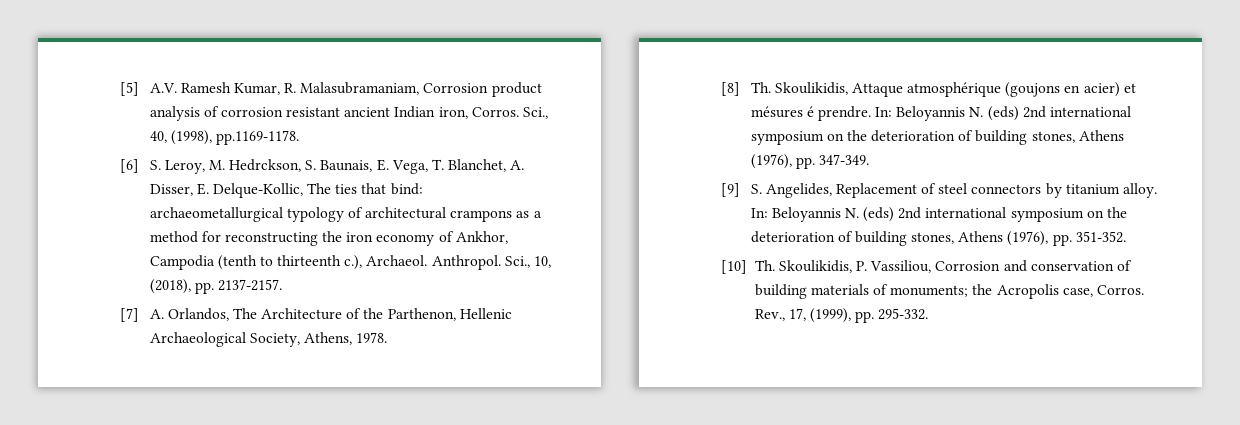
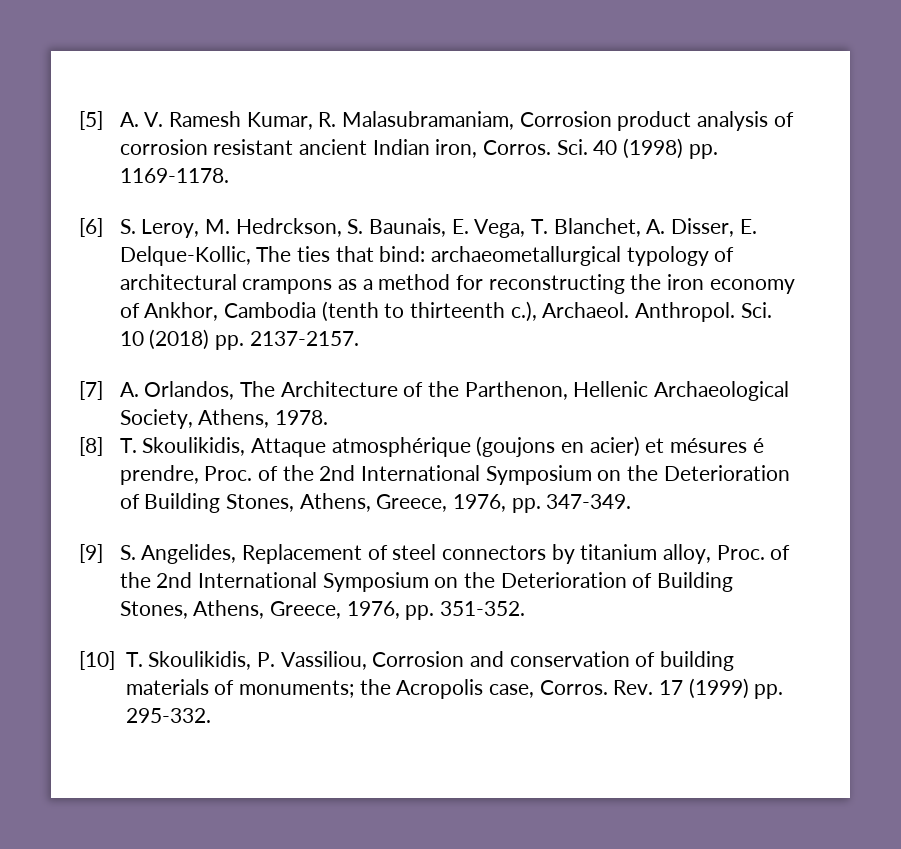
[149,83,177,93] A.V. -> [119,112,164,127] A. V.
[523,107,549,119] [149,130,299,145] Sci., 40, (1998), pp.1169-1178. -> [556,138,718,159] [119,168,229,183] Sci. 40 (1998) pp. 1169-1178.
[149,255,215,270] Campodia -> [224,302,317,318] Cambodia
[504,256,552,268] [149,279,191,294] Sci., 10, (2018), -> [740,302,772,318] [119,329,210,350] Sci. 10 (2018)
[750,82,771,93] Th. -> [119,438,137,453] T.
[817,106,1132,121] [750,130,1124,145] [750,154,792,169] prendre. In: Beloyannis N. (eds) 2nd international symposium on the deterioration of building stones, Athens (1976), -> [119,465,790,485] [119,493,507,513] prendre, Proc. of the 2nd International Symposium on the Deterioration of Building Stones, Athens, Greece, 1976,
[1123,183,1158,198] [750,207,1128,222] [750,231,1049,246] alloy. In: Beloyannis N. (eds) 2nd international symposium on the deterioration of building stones, Athens (1976), -> [663,544,791,564] [119,572,734,592] [119,600,400,619] alloy, Proc. of the 2nd International Symposium on the Deterioration of Building Stones, Athens, Greece, 1976,
[754,260,775,271] Th. -> [125,652,143,667] T.
[754,308,852,323] Rev., 17, (1999), -> [613,678,749,699] Rev. 17 (1999)

